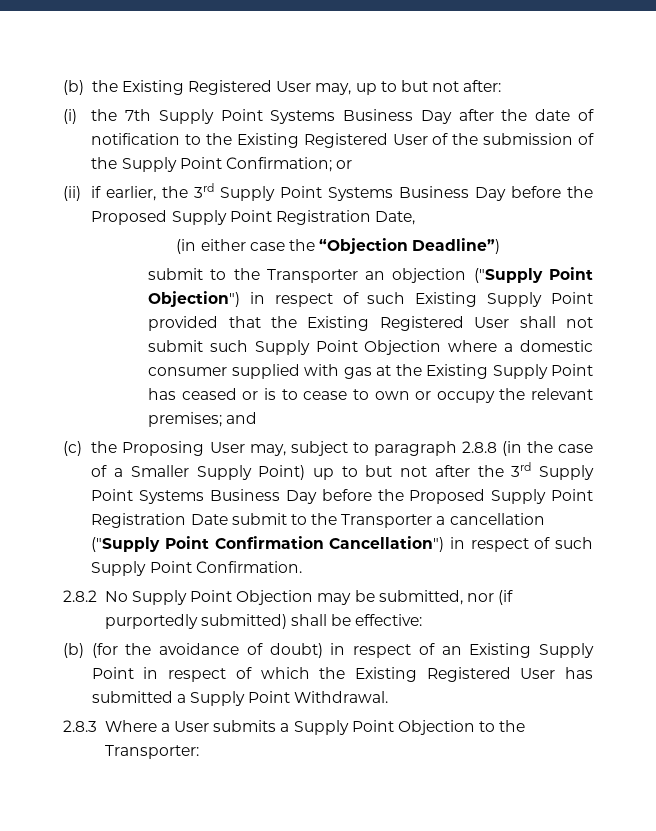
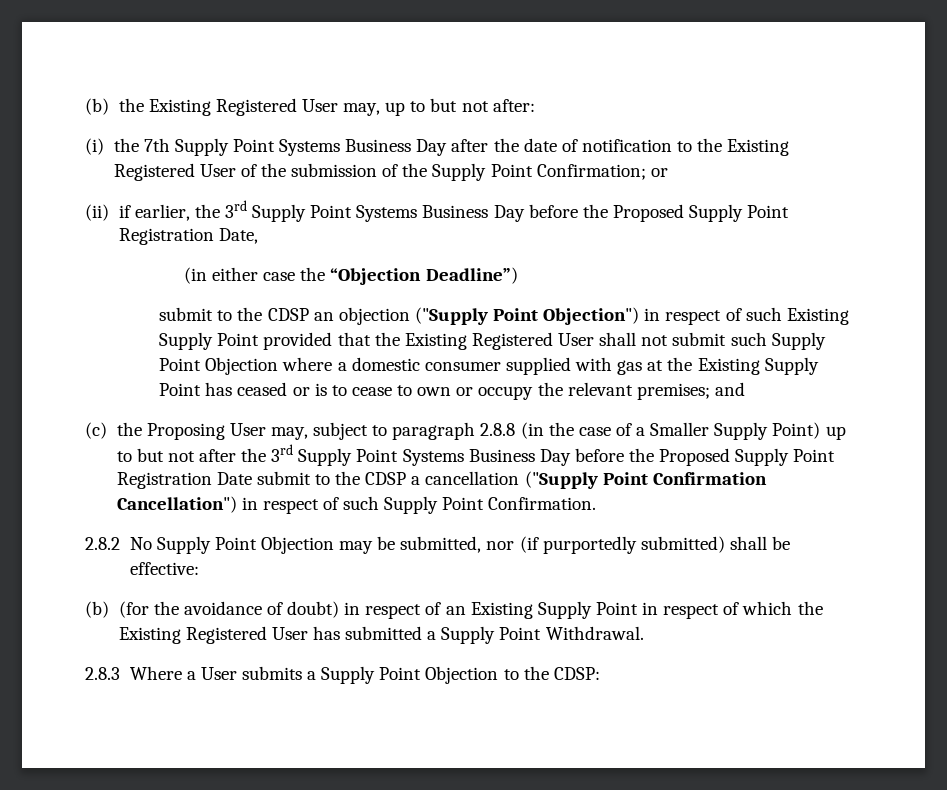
[266,269,358,283] Transporter -> [267,308,309,321] CDSP
[341,514,433,528] Transporter -> [365,472,407,485] CDSP
[104,745,199,759] Transporter: -> [553,667,600,680] CDSP:

